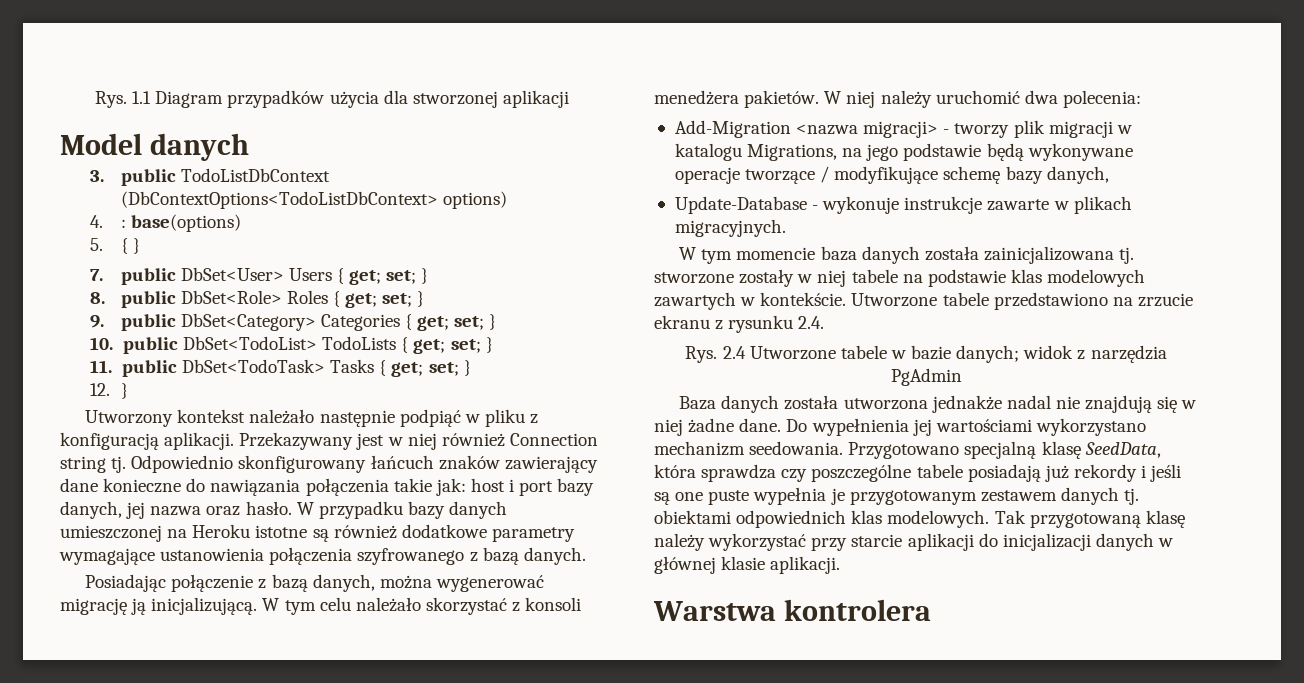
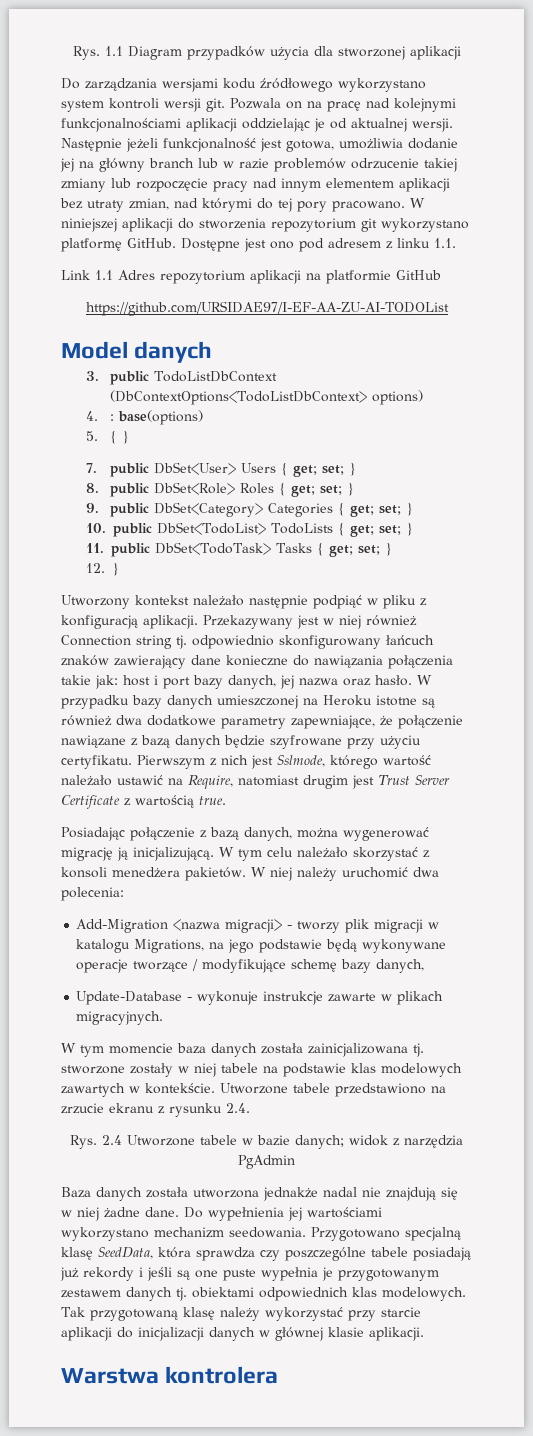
(569, 99) none -> [61,78,426,92] [61,98,456,112] [61,118,453,132] [61,138,458,152] [60,158,457,172] [61,178,450,192] [60,198,425,212] [61,218,469,232] [61,238,456,252] [61,270,441,284] [85,301,449,316] // Do zarządzania wersjami kodu źródłowego wykorzystano system kontroli wersji git. Pozwala on na pracę nad kolejnymi funkcjonalnościami aplikacji oddzielając je od aktualnej wersji. Następnie jeżeli funkcjonalność jest gotowa, umożliwia dodanie jej na główny branch lub w razie problemów odrzucenie takiej zmiany lub rozpoczęcie pracy nad innym elementem aplikacji bez utraty zmian, nad którymi do tej pory pracowano. W niniejszej aplikacji do stworzenia repozytorium git wykorzystano platformę GitHub. Dostępne jest ono pod adresem z linku 1.1. // Link 1.1 Adres repozytorium aplikacji na platformie GitHub // https://github.com/URSIDAE97/I-EF-AA-ZU-AI-TODOList
[131,455,234,473] Odpowiednio -> [192,635,274,649] odpowiednio
(397, 532) none -> [116,715,142,725] dwa
[59,547,586,565] wymagające ustanowienia połączenia szyfrowanego z bazą danych. -> [291,715,463,729] [61,735,421,749] [61,755,431,769] [61,775,450,789] [61,795,226,809] zapewniające, że połączenie nawiązane z bazą danych będzie szyfrowane przy użyciu certyfikatu. Pierwszym z nich jest Sslmode, którego wartość należało ustawić na Require, natomiast drugim jest Trust Server Certificate z wartością true.

